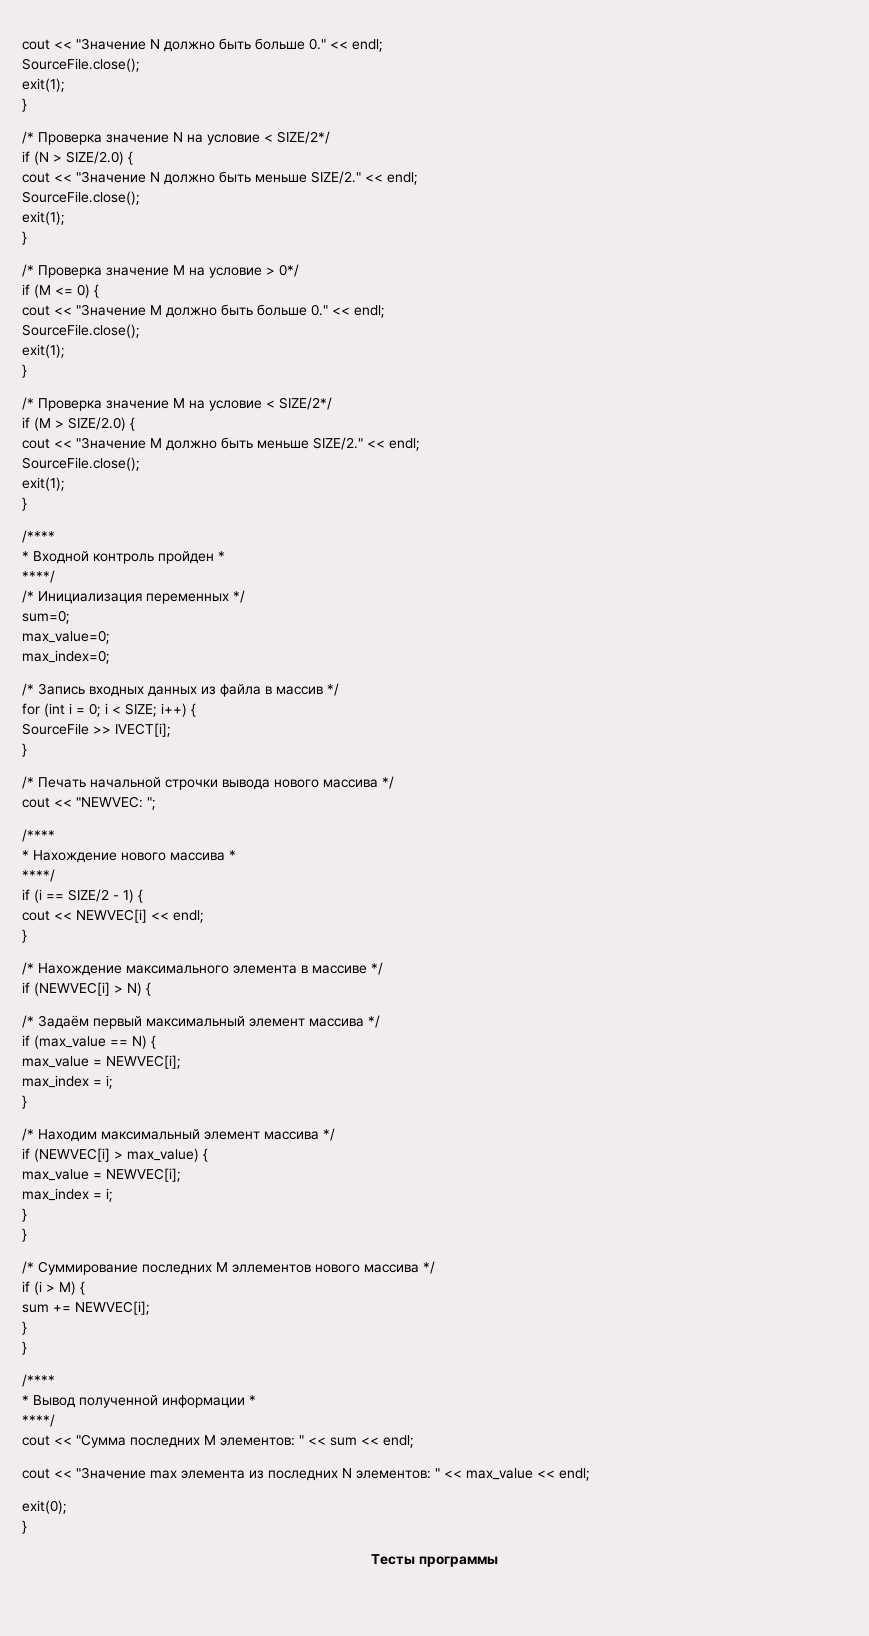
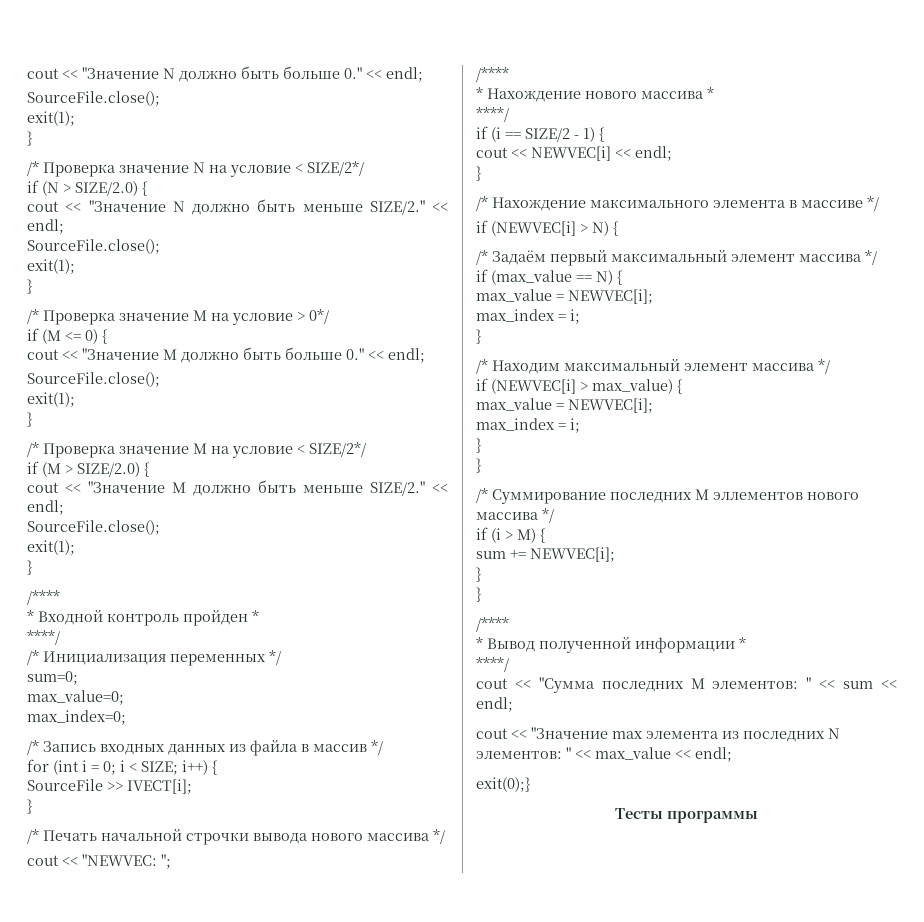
[22,1500,67,1514] [22,1520,27,1534] exit(0); // } -> [476,777,530,792] exit(0);}

